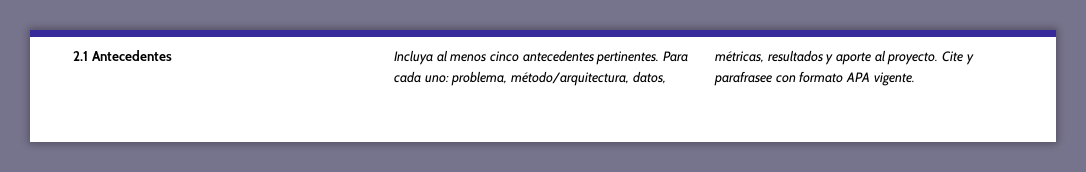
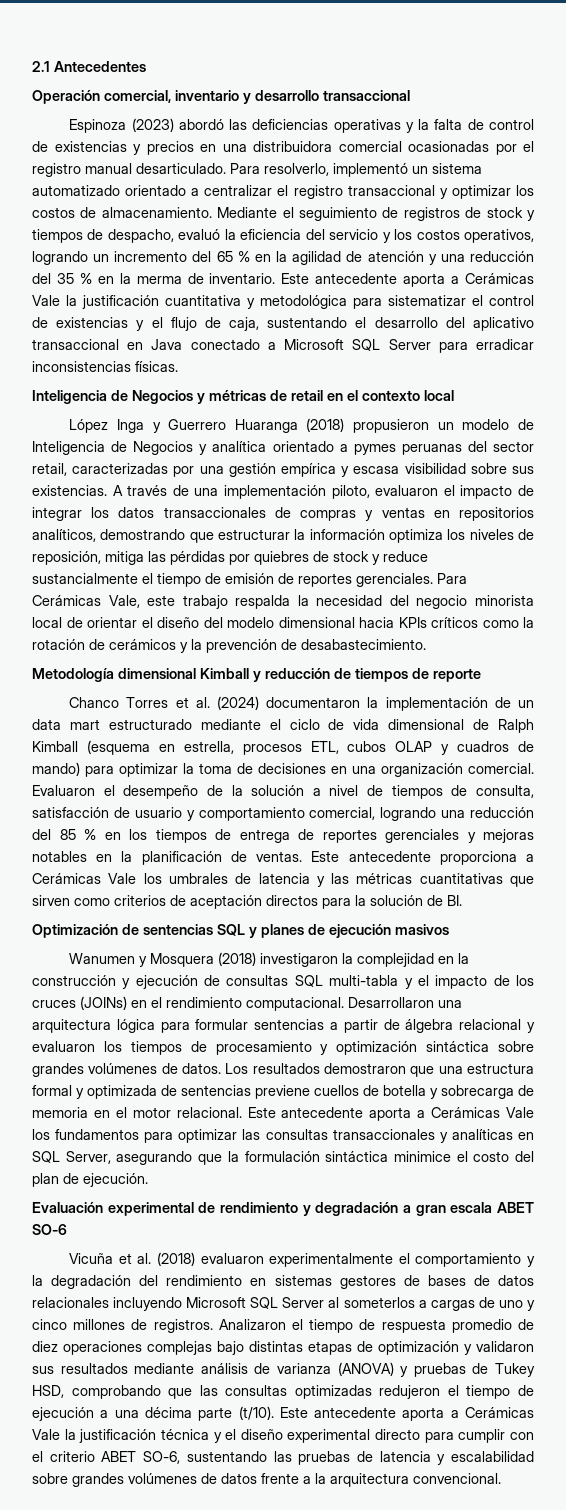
[394,50,688,65] [394,71,666,86] [715,50,974,65] [714,71,915,86] Incluya al menos cinco antecedentes pertinentes. Para cada uno: problema, método/arquitectura, datos, métricas, resultados y aporte al proyecto. Cite y parafrasee con formato APA vigente. -> [32,90,410,104] [69,118,534,133] [32,141,534,155] [32,163,482,177] [32,185,534,199] [32,207,535,221] [32,229,534,243] [32,251,534,265] [32,273,534,287] [32,295,534,309] [32,317,534,331] [32,339,534,353] [32,361,178,372] [32,390,454,404] [69,418,534,433] [32,441,535,455] [32,463,534,477] [32,485,535,499] [32,507,534,521] [32,529,534,543] [32,551,428,565] [32,573,467,587] [32,595,534,609] [32,617,534,628] [32,639,426,653] [32,668,481,682] [69,696,535,711] [32,719,534,733] [32,740,534,755] [32,762,534,777] [32,785,534,799] [32,807,534,821] [32,829,534,843] [32,851,534,865] [32,873,534,887] [32,895,462,909] [32,924,449,938] [69,952,470,967] [32,975,535,989] [32,996,462,1011] [32,1019,536,1033] [32,1041,534,1055] [32,1063,534,1077] [32,1085,534,1099] [32,1107,534,1121] [32,1129,534,1143] [32,1151,534,1165] [32,1173,148,1187] [32,1202,535,1216] [32,1224,67,1235] [69,1252,535,1267] [32,1275,535,1289] [32,1297,535,1311] [32,1319,534,1333] [32,1341,534,1355] [32,1362,536,1377] [32,1385,534,1399] [32,1406,534,1421] [32,1429,534,1443] [32,1451,534,1465] [32,1473,501,1487] Operación comercial, inventario y desarrollo transaccional // Espinoza (2023) abordó las deficiencias operativas y la falta de control de existencias y precios en una distribuidora comercial ocasionadas por el registro manual desarticulado. Para resolverlo, implementó un sistema automatizado orientado a centralizar el registro transaccional y optimizar los costos de almacenamiento. Mediante el seguimiento de registros de stock y tiempos de despacho, evaluó la eficiencia del servicio y los costos operativos, logrando un incremento del 65 % en la agilidad de atención y una reducción del 35 % en la merma de inventario. Este antecedente aporta a Cerámicas Vale la justificación cuantitativa y metodológica para sistematizar el control de existencias y el flujo de caja, sustentando el desarrollo del aplicativo transaccional en Java conectado a Microsoft SQL Server para erradicar inconsistencias físicas. // Inteligencia de Negocios y métricas de retail en el contexto local // López Inga y Guerrero Huaranga (2018) propusieron un modelo de Inteligencia de Negocios y analítica orientado a pymes peruanas del sector retail, caracterizadas por una gestión empírica y escasa visibilidad sobre sus existencias. A través de una implementación piloto, evaluaron el impacto de integrar los datos transaccionales de compras y ventas en repositorios analíticos, demostrando que estructurar la información optimiza los niveles de reposición, mitiga las pérdidas por quiebres de stock y reduce sustancialmente el tiempo de emisión de reportes gerenciales. Para Cerámicas Vale, este trabajo respalda la necesidad del negocio minorista local de orientar el diseño del modelo dimensional hacia KPIs críticos como la rotación de cerámicos y la prevención de desabastecimiento. // Metodología dimensional Kimball y reducción de tiempos de reporte // Chanco Torres et al. (2024) documentaron la implementación de un data mart estructurado mediante el ciclo de vida dimensional de Ralph Kimball (esquema en estrella, procesos ETL, cubos OLAP y cuadros de mando) para optimizar la toma de decisiones en una organización comercial. Evaluaron el desempeño de la solución a nivel de tiempos de consulta, satisfacción de usuario y comportamiento comercial, logrando una reducción del 85 % en los tiempos de entrega de reportes gerenciales y mejoras notables en la planificación de ventas. Este antecedente proporciona a Cerámicas Vale los umbrales de latencia y las métricas cuantitativas que sirven como criterios de aceptación directos para la solución de BI. // Optimización de sentencias SQL y planes de ejecución masivos // Wanumen y Mosquera (2018) investigaron la complejidad en la construcción y ejecución de consultas SQL multi-tabla y el impacto de los cruces (JOINs) en el rendimiento computacional. Desarrollaron una arquitectura lógica para formular sentencias a partir de álgebra relacional y evaluaron los tiempos de procesamiento y optimización sintáctica sobre grandes volúmenes de datos. Los resultados demostraron que una estructura formal y optimizada de sentencias previene cuellos de botella y sobrecarga de memoria en el motor relacional. Este antecedente aporta a Cerámicas Vale los fundamentos para optimizar las consultas transaccionales y analíticas en SQL Server, asegurando que la formulación sintáctica minimice el costo del plan de ejecución. // Evaluación experimental de rendimiento y degradación a gran escala ABET SO-6 // Vicuña et al. (2018) evaluaron experimentalmente el comportamiento y la degradación del rendimiento en sistemas gestores de bases de datos relacionales incluyendo Microsoft SQL Server al someterlos a cargas de uno y cinco millones de registros. Analizaron el tiempo de respuesta promedio de diez operaciones complejas bajo distintas etapas de optimización y validaron sus resultados mediante análisis de varianza (ANOVA) y pruebas de Tukey HSD, comprobando que las consultas optimizadas redujeron el tiempo de ejecución a una décima parte (t/10). Este antecedente aporta a Cerámicas Vale la justificación técnica y el diseño experimental directo para cumplir con el criterio ABET SO-6, sustentando las pruebas de latencia y escalabilidad sobre grandes volúmenes de datos frente a la arquitectura convencional.

